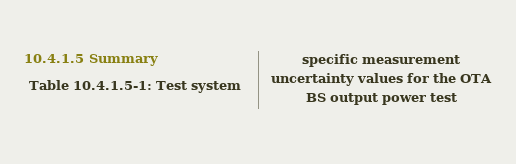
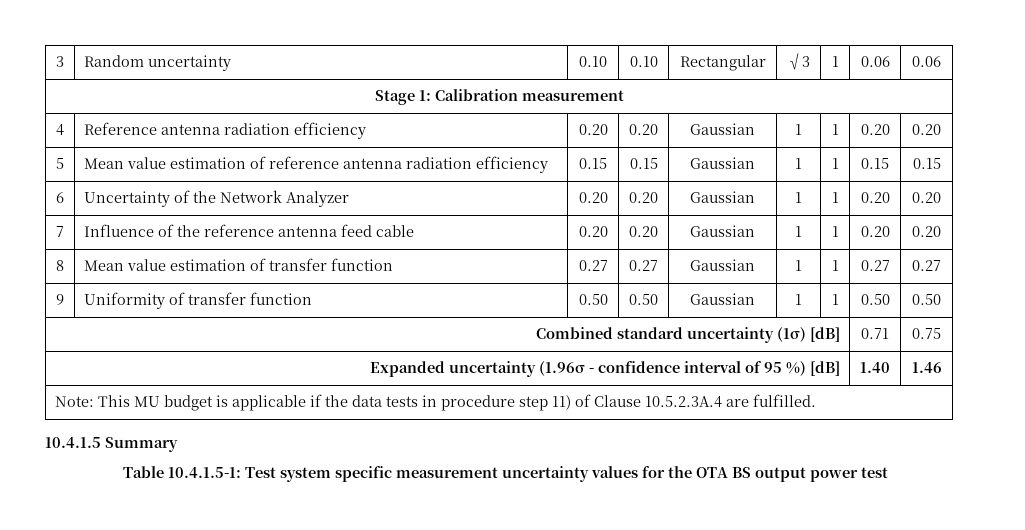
(24, 58) none -> [56,56,64,67] [84,55,232,71] [579,56,607,67] [629,56,658,67] [679,55,766,71] [787,53,810,70] [831,56,839,67] [860,56,890,67] [912,56,941,67] [374,89,624,105] [56,124,64,136] [84,122,367,139] [578,124,608,135] [629,124,658,135] [690,123,755,135] [795,124,802,135] [831,124,839,135] [860,124,890,135] [912,124,941,135] [56,158,64,169] [84,156,549,173] [579,158,607,169] [629,158,658,169] [690,157,755,169] [795,158,802,169] [831,158,839,169] [861,158,889,169] [912,158,941,169] [56,192,64,203] [84,190,350,207] [578,192,608,203] [629,192,658,203] [690,191,755,203] [795,192,802,203] [831,192,839,203] [860,192,890,203] [912,192,941,203] [56,226,64,237] [84,224,415,237] [578,226,608,237] [629,226,658,237] [690,225,755,237] [795,226,802,237] [831,226,839,237] [860,226,890,237] [912,226,941,237] [56,260,64,271] [84,258,394,271] [578,260,608,271] [629,260,658,271] [690,259,755,271] [795,260,802,271] [831,260,839,271] [860,260,890,271] [912,260,941,271] [56,294,64,305] [84,292,313,309] [578,294,608,305] [629,294,658,305] [690,293,755,305] [795,294,802,305] [831,294,839,305] [860,294,890,305] [912,294,941,305] [535,327,840,343] [861,328,889,339] [912,328,941,339] [369,361,840,377] [860,362,890,373] [911,362,942,373] [55,394,817,411] 3 | Random uncertainty | 0.10 | 0.10 | Rectangular | √3 | 1 | 0.06 | 0.06 // Stage 1: Calibration measurement // 4 | Reference antenna radiation efficiency | 0.20 | 0.20 | Gaussian | 1 | 1 | 0.20 | 0.20 // 5 | Mean value estimation of reference antenna radiation efficiency | 0.15 | 0.15 | Gaussian | 1 | 1 | 0.15 | 0.15 // 6 | Uncertainty of the Network Analyzer | 0.20 | 0.20 | Gaussian | 1 | 1 | 0.20 | 0.20 // 7 | Influence of the reference antenna feed cable | 0.20 | 0.20 | Gaussian | 1 | 1 | 0.20 | 0.20 // 8 | Mean value estimation of transfer function | 0.27 | 0.27 | Gaussian | 1 | 1 | 0.27 | 0.27 // 9 | Uniformity of transfer function | 0.50 | 0.50 | Gaussian | 1 | 1 | 0.50 | 0.50 // Combined standard uncertainty (1σ) [dB] | 0.71 | 0.75 // Expanded uncertainty (1.96σ - confidence interval of 95 %) [dB] | 1.40 | 1.46 // Note: This MU budget is applicable if the data tests in procedure step 11) of Clause 10.5.2.3A.4 are fulfilled. //

